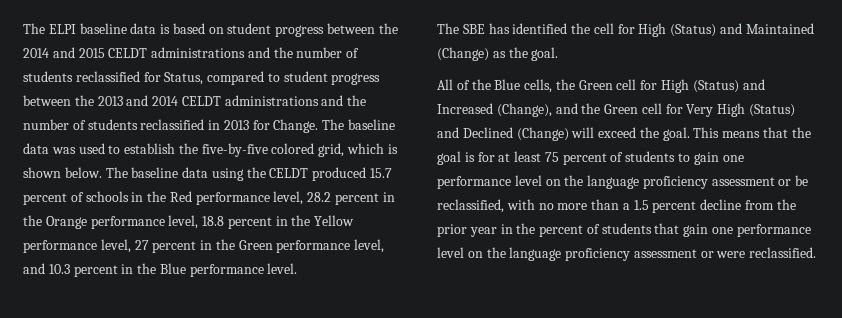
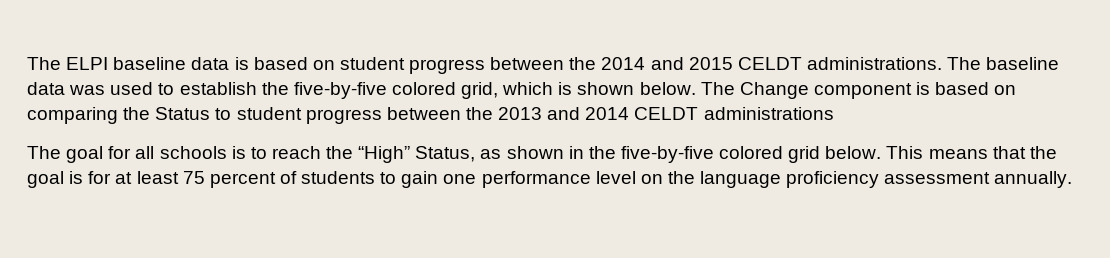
[151,47,360,58] [23,71,381,85] [23,95,367,106] [23,119,319,133] administrations and the number of students reclassified for Status, compared to student progress between the 2013 and 2014 CELDT administrations and the number of students reclassified in 2013 for Change. -> [806,57,942,70] administrations.
[131,167,393,181] [23,191,395,205] [23,215,355,229] [23,239,385,253] [23,263,298,277] [437,23,814,37] [437,47,559,61] [437,79,765,93] [437,103,796,117] [437,127,690,141] baseline data using the CELDT produced 15.7 percent of schools in the Red performance level, 28.2 percent in the Orange performance level, 18.8 percent in the Yellow performance level, 27 percent in the Green performance level, and 10.3 percent in the Blue performance level. // The SBE has identified the cell for High (Status) and Maintained (Change) as the goal. // All of the Blue cells, the Green cell for High (Status) and Increased (Change), and the Green cell for Very High (Status) and Declined (Change) will exceed the goal. -> [739,82,1017,99] [27,107,834,124] [27,146,882,163] Change component is based on comparing the Status to student progress between the 2013 and 2014 CELDT administrations // The goal for all schools is to reach the “High” Status, as shown in the five-by-five colored grid below.
[778,175,809,186] [437,199,796,213] [437,223,811,237] [437,247,817,261] or be reclassified, with no more than a 1.5 percent decline from the prior year in the percent of students that gain one performance level on the language proficiency assessment or were reclassified. -> [994,171,1073,188] annually.

